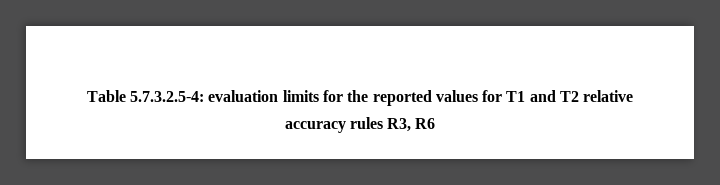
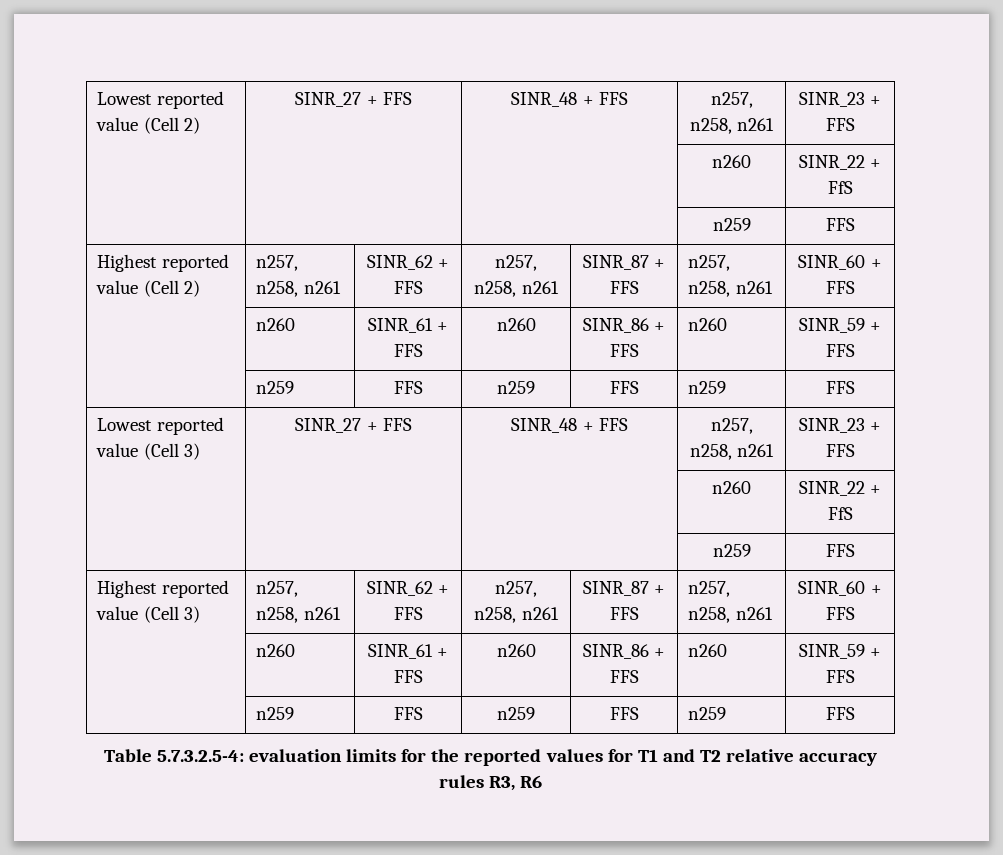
(86, 96) none -> [97,91,224,109] [96,117,200,134] [295,92,412,107] [511,92,628,107] [710,92,753,108] [689,118,775,134] [798,92,882,107] [825,118,855,131] [712,155,751,168] [798,155,882,170] [827,181,853,194] [712,218,751,231] [825,218,855,231] [97,254,229,272] [96,280,200,297] [256,255,299,271] [256,281,341,297] [366,255,450,270] [393,281,423,294] [495,255,537,271] [474,281,559,297] [582,255,666,270] [609,281,639,294] [688,255,731,271] [688,281,773,297] [798,255,882,270] [825,281,855,294] [256,318,296,331] [367,318,449,333] [393,344,423,357] [496,318,536,331] [582,318,666,333] [609,344,639,357] [688,318,728,331] [798,318,882,333] [825,344,855,357] [256,381,295,394] [393,381,423,394] [497,381,535,394] [609,381,639,394] [688,381,727,394] [825,381,855,394] [97,417,224,435] [96,443,200,460] [295,418,412,433] [511,418,628,433] [710,418,753,434] [689,444,775,460] [798,418,882,433] [825,444,855,457] [712,481,751,494] [798,481,882,496] [827,507,853,520] [712,544,751,557] [825,544,855,557] [97,580,229,598] [96,606,200,623] [256,581,299,597] [256,607,341,623] [366,581,450,596] [393,607,423,620] [495,581,537,597] [474,607,559,623] [582,581,666,596] [609,607,639,620] [688,581,731,597] [688,607,773,623] [798,581,882,596] [825,607,855,620] [256,644,296,657] [367,644,449,659] [393,670,423,683] [496,644,536,657] [582,644,666,659] [609,670,639,683] [688,644,728,657] [798,644,882,659] [825,670,855,683] [256,707,295,720] [393,707,423,720] [497,707,535,720] [609,707,639,720] [688,707,727,720] [825,707,855,720] Lowest reported value (Cell 2) | SINR_27 + FFS | SINR_48 + FFS | n257, n258, n261 | SINR_23 + FFS // | | | n260 | SINR_22 + FfS // | | | n259 | FFS // Highest reported value (Cell 2) | n257, n258, n261 | SINR_62 + FFS | n257, n258, n261 | SINR_87 + FFS | n257, n258, n261 | SINR_60 + FFS // | n260 | SINR_61 + FFS | n260 | SINR_86 + FFS | n260 | SINR_59 + FFS // | n259 | FFS | n259 | FFS | n259 | FFS // Lowest reported value (Cell 3) | SINR_27 + FFS | SINR_48 + FFS | n257, n258, n261 | SINR_23 + FFS // | | | n260 | SINR_22 + FfS // | | | n259 | FFS // Highest reported value (Cell 3) | n257, n258, n261 | SINR_62 + FFS | n257, n258, n261 | SINR_87 + FFS | n257, n258, n261 | SINR_60 + FFS // | n260 | SINR_61 + FFS | n260 | SINR_86 + FFS | n260 | SINR_59 + FFS // | n259 | FFS | n259 | FFS | n259 | FFS //

